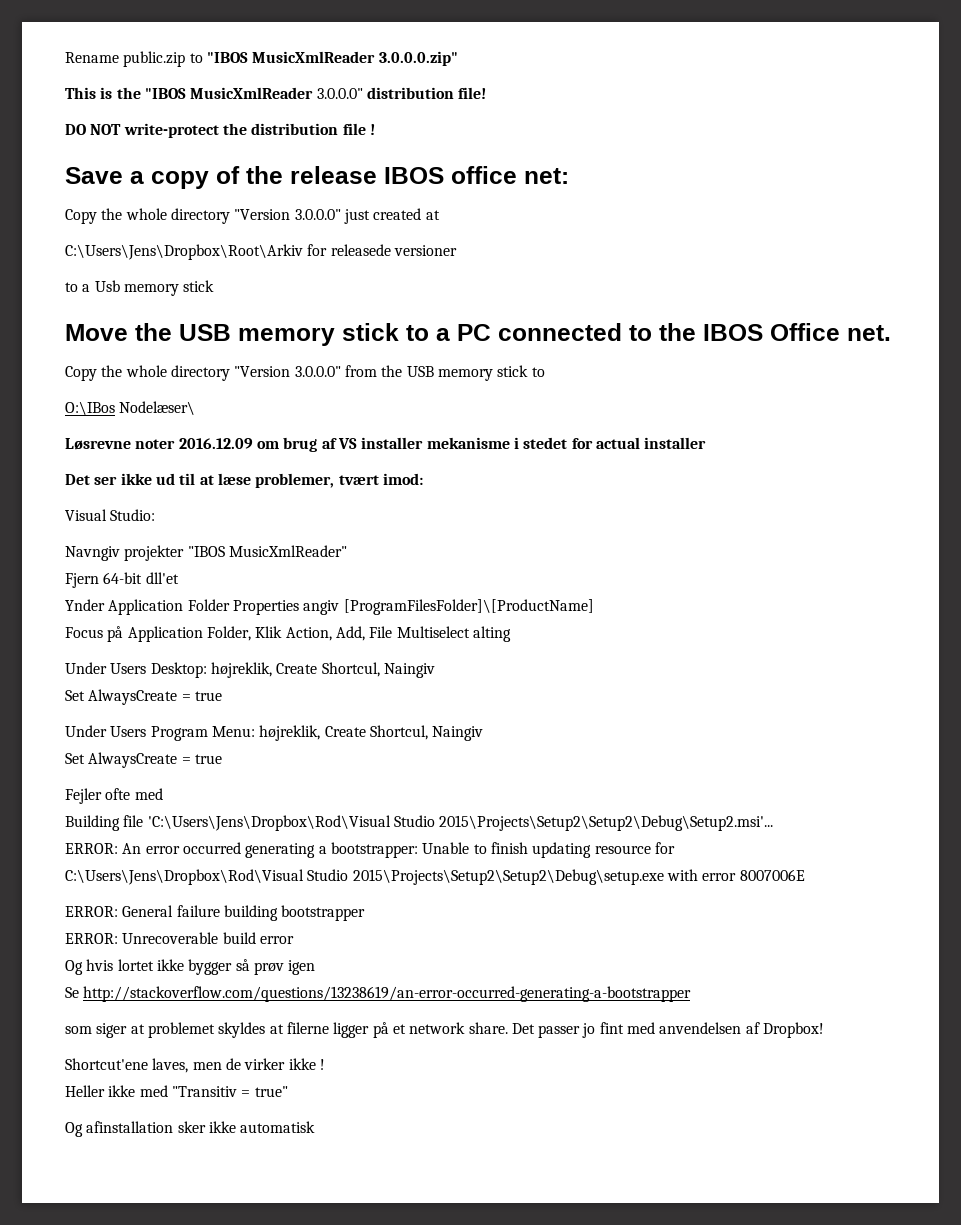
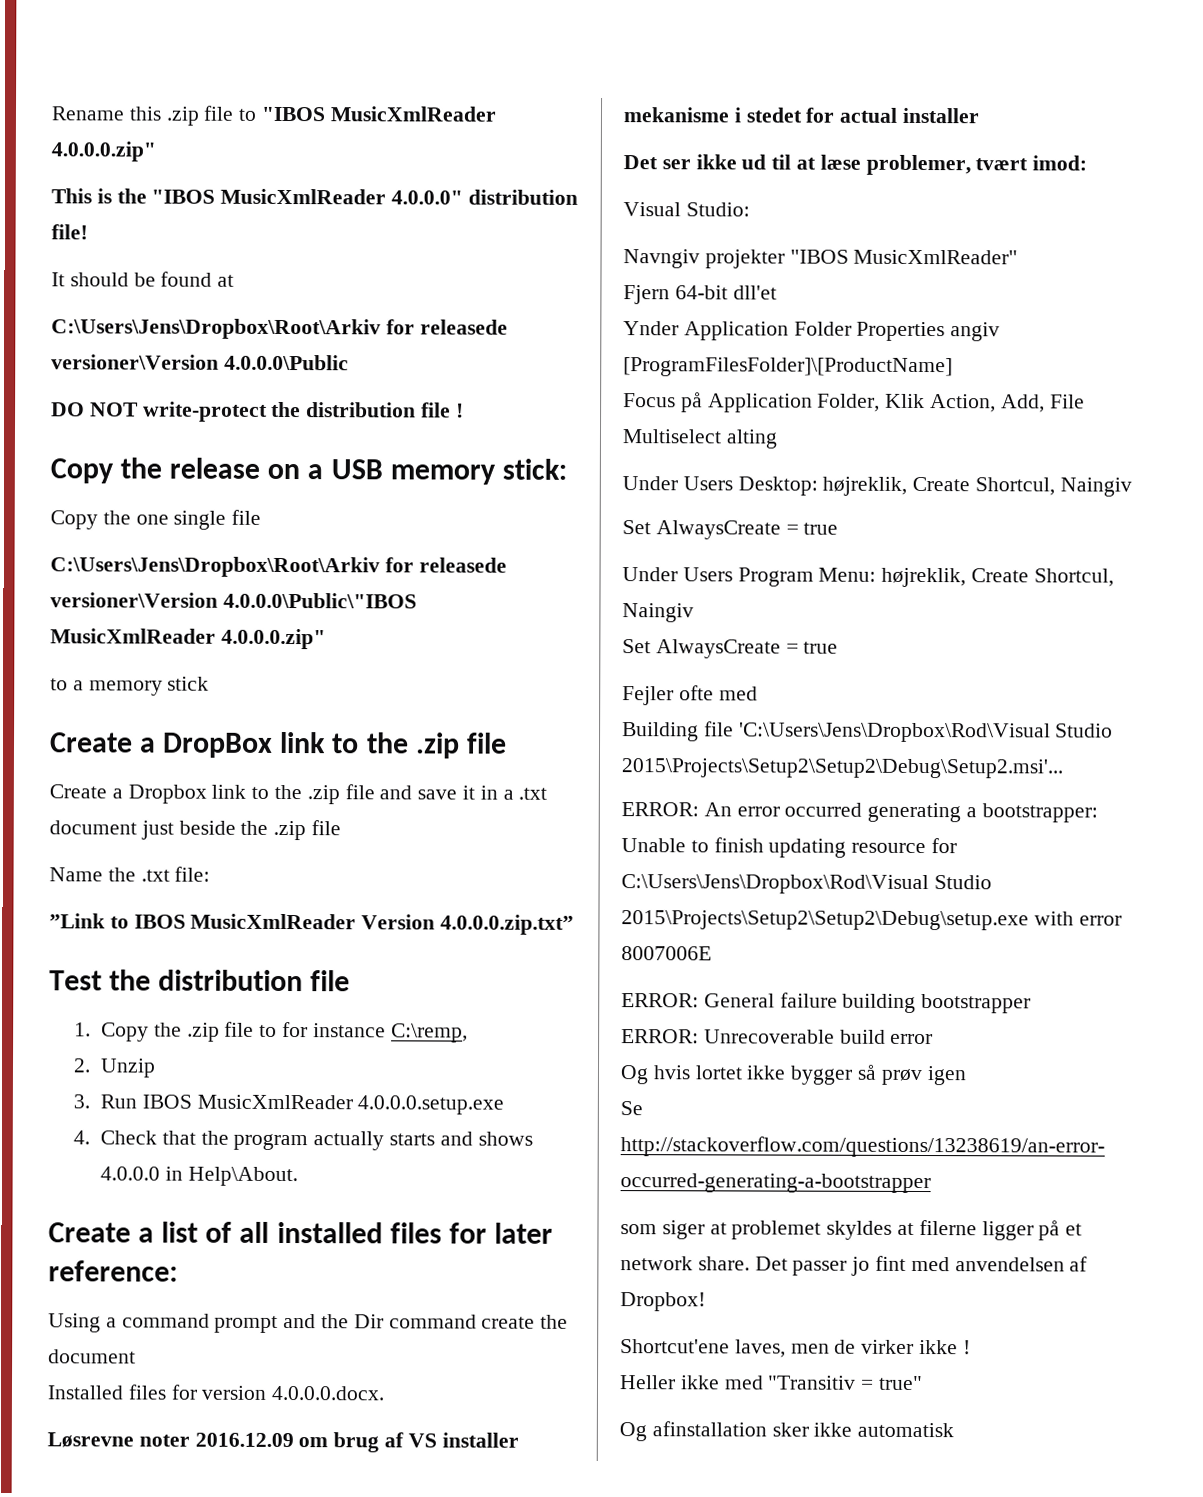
[123,51,186,67] public.zip -> [128,105,235,126] this .zip file
[378,51,458,66] 3.0.0.0.zip" -> [51,141,156,162] 4.0.0.0.zip"
[316,88,363,99] 3.0.0.0" -> [391,190,464,205] 4.0.0.0"
(487, 93) none -> [51,271,235,287] [51,318,508,340] [51,354,349,371] // It should be found at // C:\Users\Jens\Dropbox\Root\Arkiv for releasede versioner\Version 4.0.0.0\Public
[65,166,569,189] [65,208,440,224] [65,244,457,260] [65,280,120,292] Save a copy of the release IBOS office net: // Copy the whole directory "Version 3.0.0.0" just created at // C:\Users\Jens\Dropbox\Root\Arkiv for releasede versioner // to a Usb -> [50,457,567,485] [50,509,262,530] [50,556,507,578] [50,592,417,609] [50,628,326,650] [50,678,84,691] Copy the release on a USB memory stick: // Copy the one single file // C:\Users\Jens\Dropbox\Root\Arkiv for releasede versioner\Version 4.0.0.0\Public\"IBOS MusicXmlReader 4.0.0.0.zip" // to a
[65,323,891,346] [65,365,545,381] [65,401,196,415] Move the USB memory stick to a PC connected to the IBOS Office net. // Copy the whole directory "Version 3.0.0.0" from the USB memory stick to // O:\IBos Nodelæser\ -> [49,731,507,759] [49,784,548,805] [49,820,342,841] [49,866,211,882] [49,913,575,935] [49,969,351,992] [74,1021,468,1043] [73,1058,156,1078] [73,1094,505,1115] [73,1130,533,1151] [99,1166,298,1187] [48,1221,553,1244] [48,1260,178,1282] [48,1313,569,1333] [48,1349,136,1364] [47,1384,385,1401] Create a DropBox link to the .zip file // Create a Dropbox link to the .zip file and save it in a .txt document just beside the .zip file // Name the .txt file: // ”Link to IBOS MusicXmlReader Version 4.0.0.0.zip.txt” // Test the distribution file // 1. Copy the .zip file to for instance C:\remp, // 2. Unzip // 3. Run IBOS MusicXmlReader 4.0.0.0.setup.exe // 4. Check that the program actually starts and shows 4.0.0.0 in Help\About. // Create a list of all installed files for later reference: // Using a command prompt and the Dir command create the document // Installed files for version 4.0.0.0.docx.

